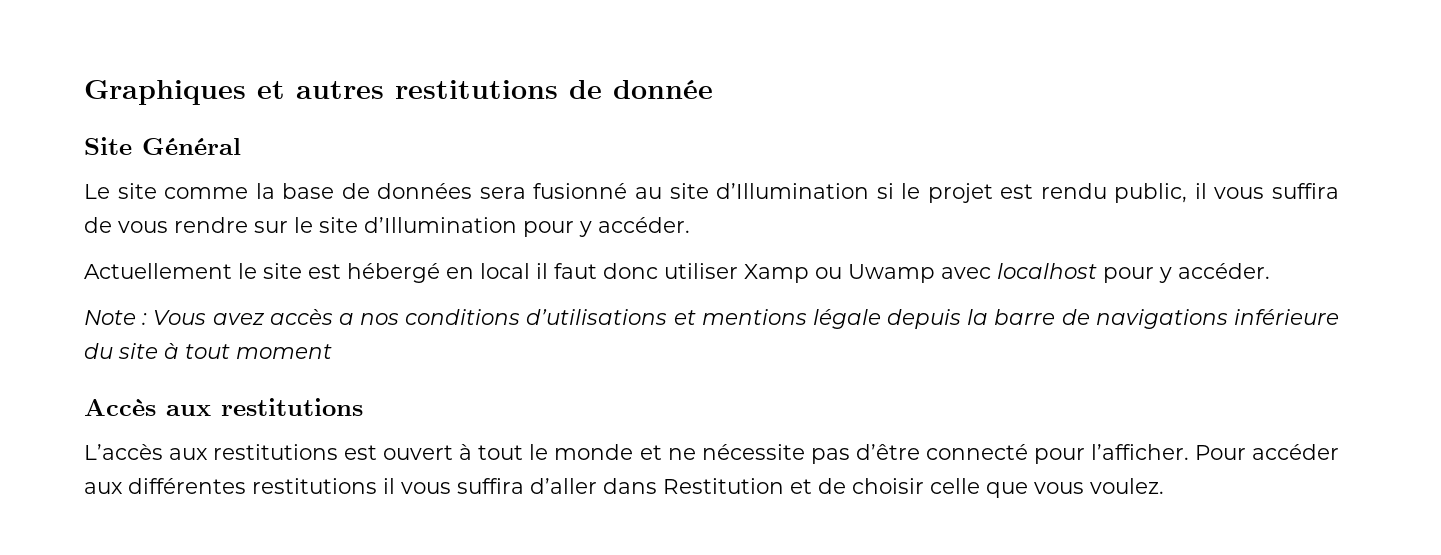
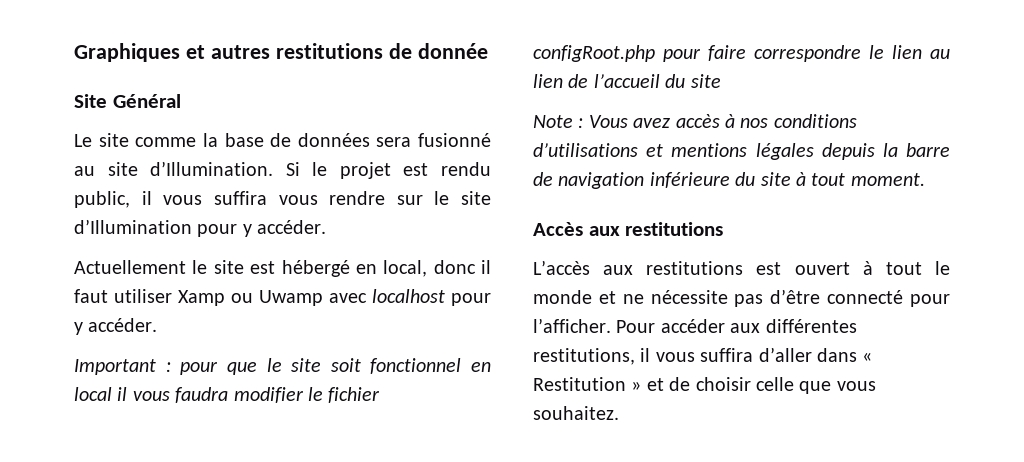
[716,183,894,199] d’Illumination si -> [150,161,300,176] d’Illumination. Si
[84,217,112,233] de -> (267, 198) none
[480,263,530,279] local -> [383,260,476,277] local, donc
[603,263,658,279] donc -> (108, 296) none
(1270, 271) none -> [74,358,491,375] [74,387,381,403] [533,45,950,62] [533,74,721,88] // Important : pour que le site soit fonctionnel en local il vous faudra modifier le fichier configRoot.php pour faire correspondre le lien au lien de l’accueil du site
[338,313,354,325] a -> [725,114,735,128] à
[812,309,881,329] légale -> [755,143,814,160] légales
[1095,309,1228,329] navigations -> [558,172,645,189] navigation
[236,344,332,359] moment -> [850,173,925,186] moment.
[252,478,377,494] restitutions -> [533,348,635,365] restitutions,
[663,478,784,494] Restitution -> [862,352,873,362] [533,377,642,391] « Restitution »
[1090,478,1164,494] voulez. -> [533,406,619,420] souhaitez.

